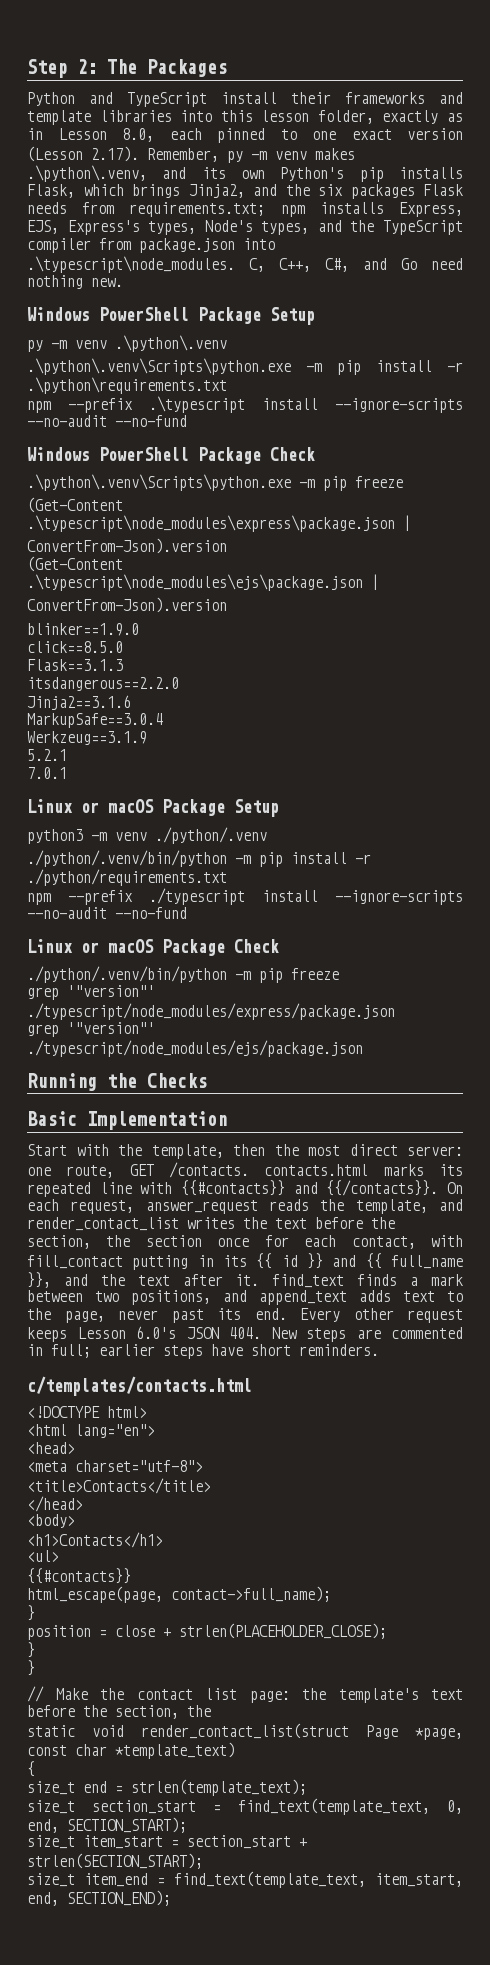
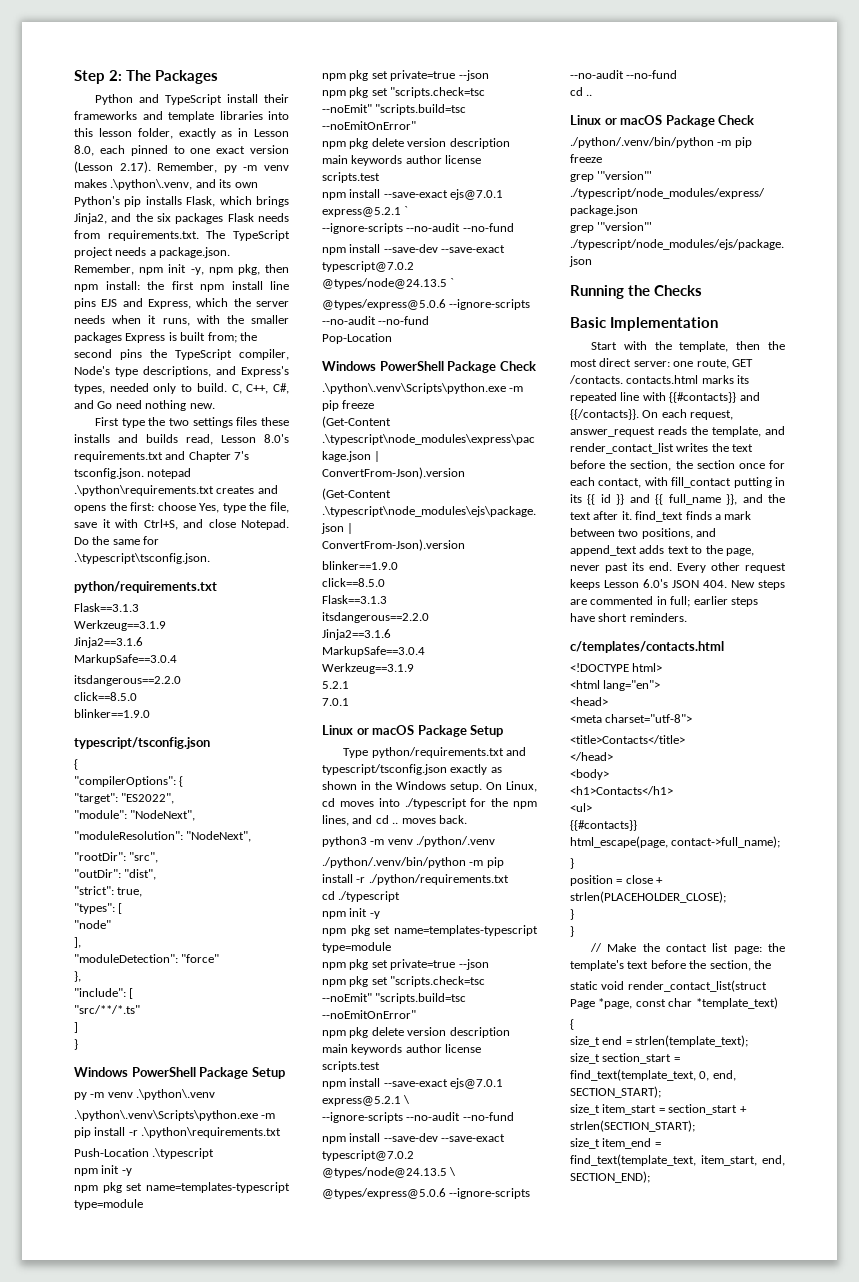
[129,202,463,217] [27,220,463,235] [27,238,275,253] [27,256,235,273] requirements.txt; npm installs Express, EJS, Express's types, Node's types, and the TypeScript compiler from package.json into .\typescript\node_modules. -> [107,230,290,241] [74,247,231,258] [74,264,289,275] [74,281,289,292] [74,298,289,309] [74,315,289,326] [74,332,257,343] [74,349,289,360] [74,366,289,377] [74,383,227,394] requirements.txt. The TypeScript project needs a package.json. Remember, npm init -y, npm pkg, then npm install: the first npm install line pins EJS and Express, which the server needs when it runs, with the smaller packages Express is built from; the second pins the TypeScript compiler, Node's type descriptions, and Express's types, needed only to build.
(123, 282) none -> [95,417,289,428] [74,434,289,445] [74,451,250,462] [74,468,192,479] [74,485,278,496] [74,502,289,513] [74,519,289,530] [74,536,160,545] [74,553,210,564] [74,581,217,593] [74,603,139,612] [74,620,166,631] [74,637,143,648] [74,654,177,665] [74,675,181,686] [74,692,137,701] [74,709,150,718] [74,737,210,749] [74,759,78,770] [74,776,184,787] [74,793,175,804] [74,810,196,821] [74,831,252,842] [74,852,159,863] [74,869,157,880] [74,886,143,897] [74,903,123,914] [74,920,111,929] [74,937,81,948] [74,954,220,963] [74,971,81,982] [74,988,134,999] [74,1005,140,1014] [74,1022,78,1033] [74,1039,78,1050] // First type the two settings files these installs and builds read, Lesson 8.0's requirements.txt and Chapter 7's tsconfig.json. notepad .\python\requirements.txt creates and opens the first: choose Yes, type the file, save it with Ctrl+S, and close Notepad. Do the same for .\typescript\tsconfig.json. // python/requirements.txt // Flask==3.1.3 // Werkzeug==3.1.9 // Jinja2==3.1.6 // MarkupSafe==3.0.4 // itsdangerous==2.2.0 // click==8.5.0 // blinker==1.9.0 // typescript/tsconfig.json // { // "compilerOptions": { // "target": "ES2022", // "module": "NodeNext", // "moduleResolution": "NodeNext", // "rootDir": "src", // "outDir": "dist", // "strict": true, // "types": [ // "node" // ], // "moduleDetection": "force" // }, // "include": [ // "src/**/*.ts" // ] // }
[27,396,463,413] [27,415,187,427] // npm --prefix .\typescript install --ignore-scripts --no-audit --no-fund -> [74,1148,215,1159] [74,1165,132,1176] [74,1182,290,1193] [74,1199,143,1210] [322,70,489,81] [322,87,486,98] [322,104,467,115] [322,121,416,130] [322,138,510,149] [322,155,482,166] [322,172,380,183] [322,189,504,200] [322,206,409,217] [322,223,514,234] [322,244,506,255] [322,261,414,272] [322,278,455,289] [322,299,531,310] [322,316,430,325] [322,333,392,344] // Push-Location .\typescript // npm init -y // npm pkg set name=templates-typescript type=module // npm pkg set private=true --json // npm pkg set "scripts.check=tsc --noEmit" "scripts.build=tsc --noEmitOnError" // npm pkg delete version description main keywords author license scripts.test // npm install --save-exact ejs@7.0.1 express@5.2.1 ` // --ignore-scripts --no-audit --no-fund // npm install --save-dev --save-exact typescript@7.0.2 @types/node@24.13.5 ` // @types/express@5.0.6 --ignore-scripts --no-audit --no-fund // Pop-Location
(279, 808) none -> [343,747,526,758] [322,764,502,775] [322,781,537,792] [322,798,537,809] [322,815,467,826] // Type python/requirements.txt and typescript/tsconfig.json exactly as shown in the Windows setup. On Linux, cd moves into ./typescript for the npm lines, and cd .. moves back.
[27,888,463,905] [27,907,187,919] // npm --prefix ./typescript install --ignore-scripts --no-audit --no-fund -> [322,891,401,902] [322,908,380,919] [322,925,538,936] [322,942,391,953] [322,959,489,970] [322,976,486,987] [322,993,467,1004] [322,1010,416,1019] [322,1027,510,1038] [322,1044,482,1055] [322,1061,380,1072] [322,1078,504,1089] [322,1095,411,1106] [322,1112,514,1123] [322,1133,506,1144] [322,1150,414,1161] [322,1167,457,1178] [322,1188,531,1199] [570,70,678,79] [570,87,593,96] // cd ./typescript // npm init -y // npm pkg set name=templates-typescript type=module // npm pkg set private=true --json // npm pkg set "scripts.check=tsc --noEmit" "scripts.build=tsc --noEmitOnError" // npm pkg delete version description main keywords author license scripts.test // npm install --save-exact ejs@7.0.1 express@5.2.1 \ // --ignore-scripts --no-audit --no-fund // npm install --save-dev --save-exact typescript@7.0.2 @types/node@24.13.5 \ // @types/express@5.0.6 --ignore-scripts --no-audit --no-fund // cd ..

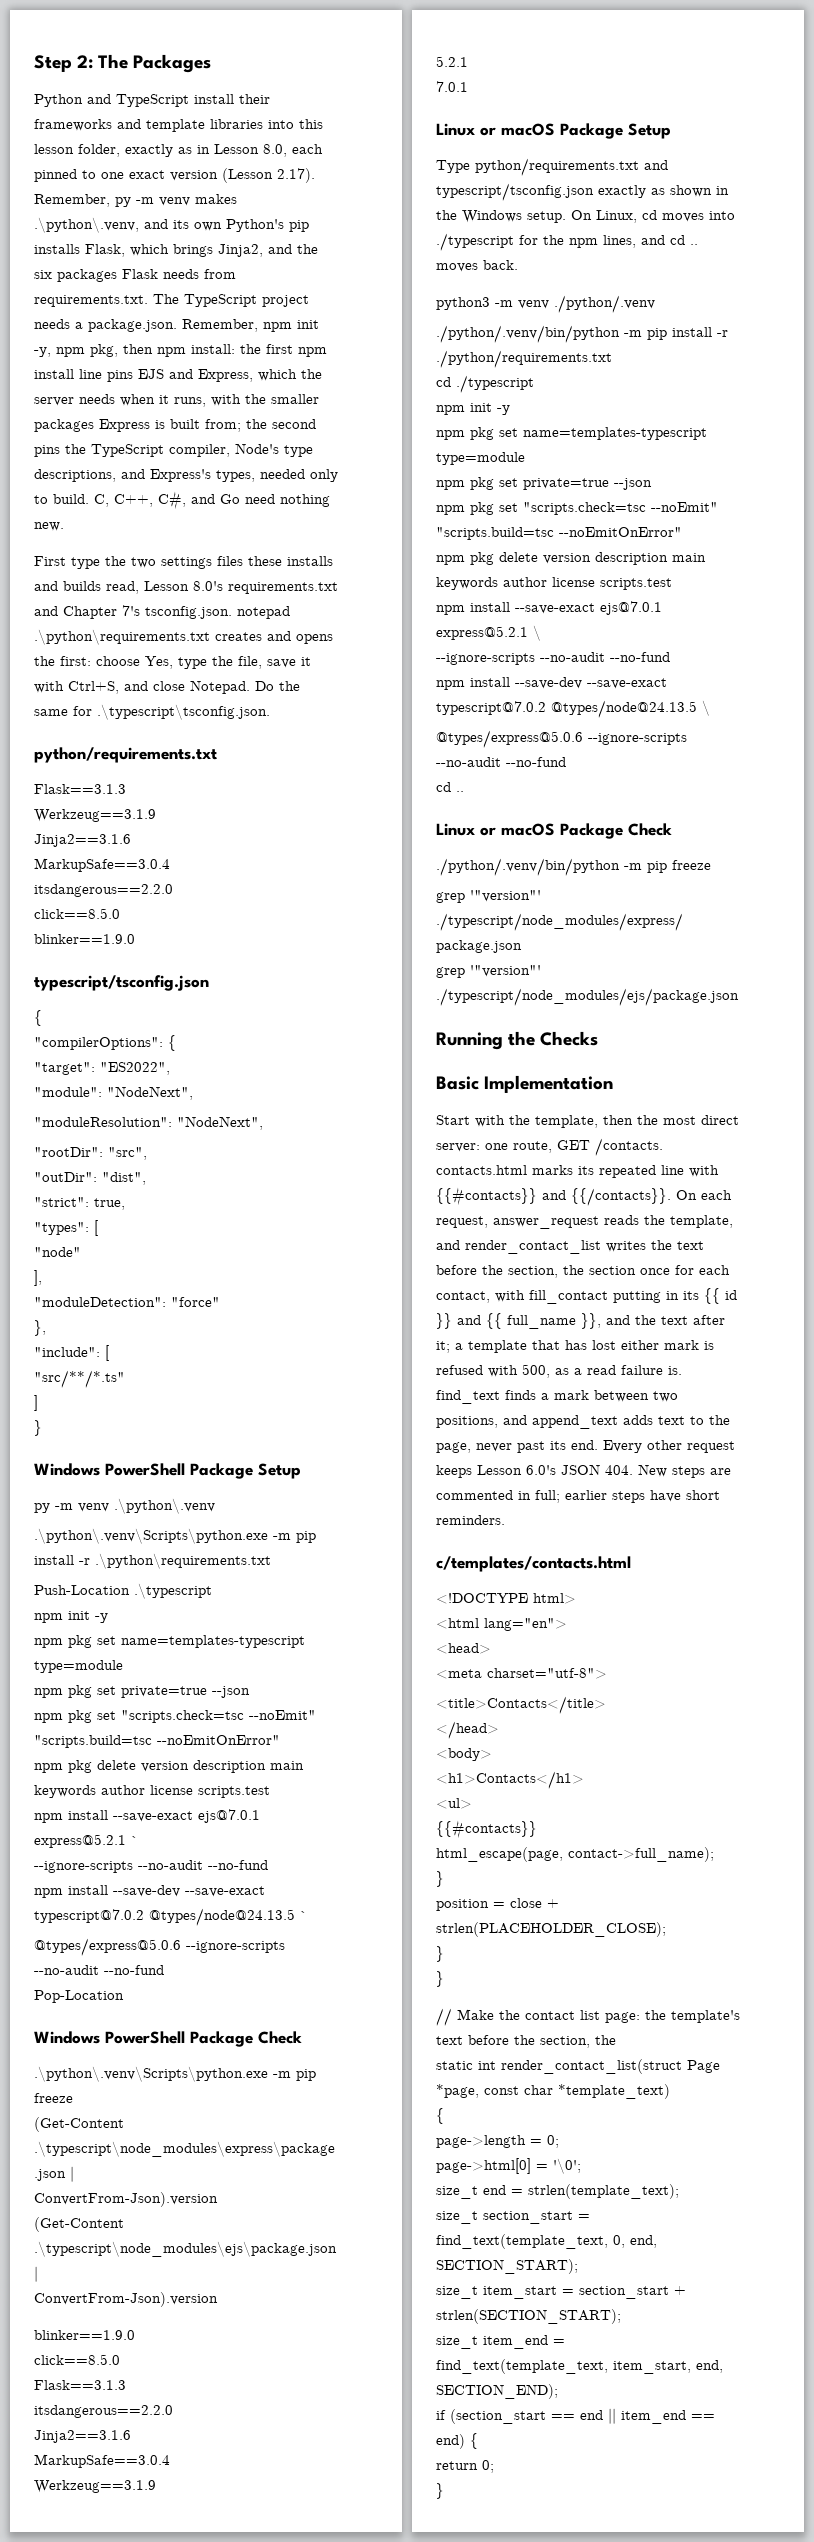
[621,511,632,520] it. -> [436,1340,714,1353] [436,1364,682,1378] it; a template that has lost either mark is refused with 500, as a read failure is.
[601,981,625,990] void -> [478,2061,496,2070] int
(574, 1024) none -> [436,2135,559,2148] [436,2158,581,2174] // page->length = 0; // page->html[0] = '\0';
(650, 1177) none -> [436,2408,715,2424] [436,2433,478,2449] [436,2460,494,2473] [436,2483,444,2499] // if (section_start == end || item_end == end) { // return 0; // }

